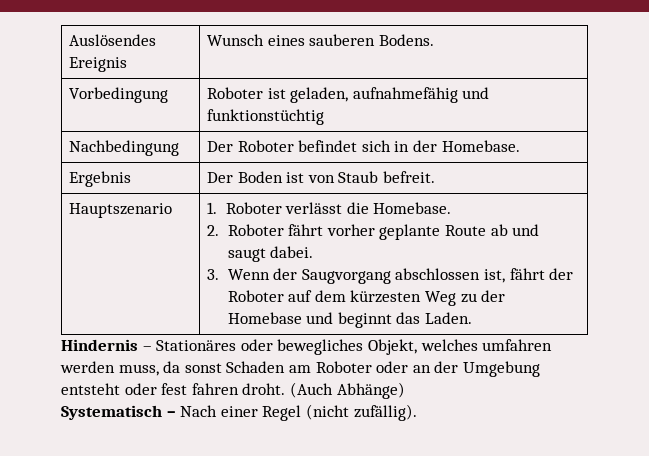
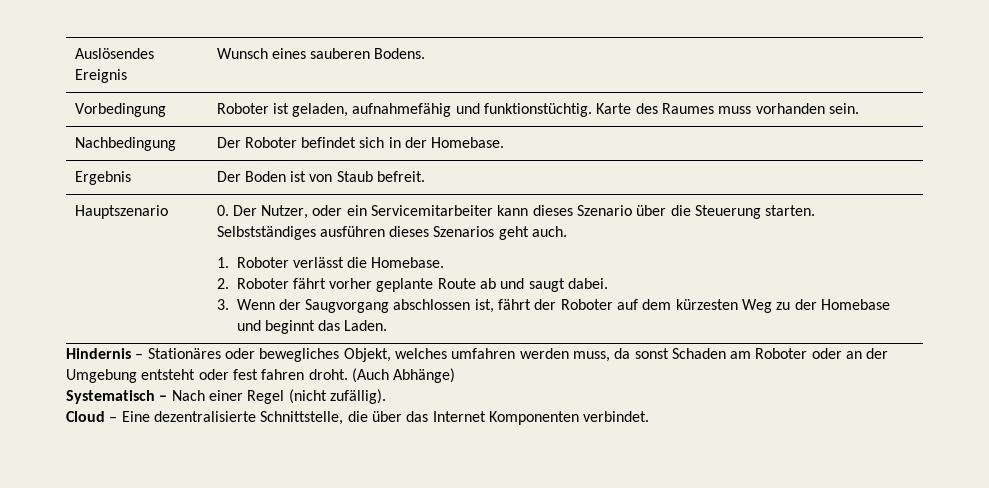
[207,109,325,125] funktionstüchtig -> [484,103,860,117] funktionstüchtig. Karte des Raumes muss vorhanden sein.
(173, 210) none -> [216,205,816,219] [216,226,568,240] 0. Der Nutzer, oder ein Servicemitarbeiter kann dieses Szenario über die Steuerung starten. Selbstständiges ausführen dieses Szenarios geht auch. //
(417, 412) none -> [66,411,650,425] // Cloud – Eine dezentralisierte Schnittstelle, die über das Internet Komponenten verbindet.

